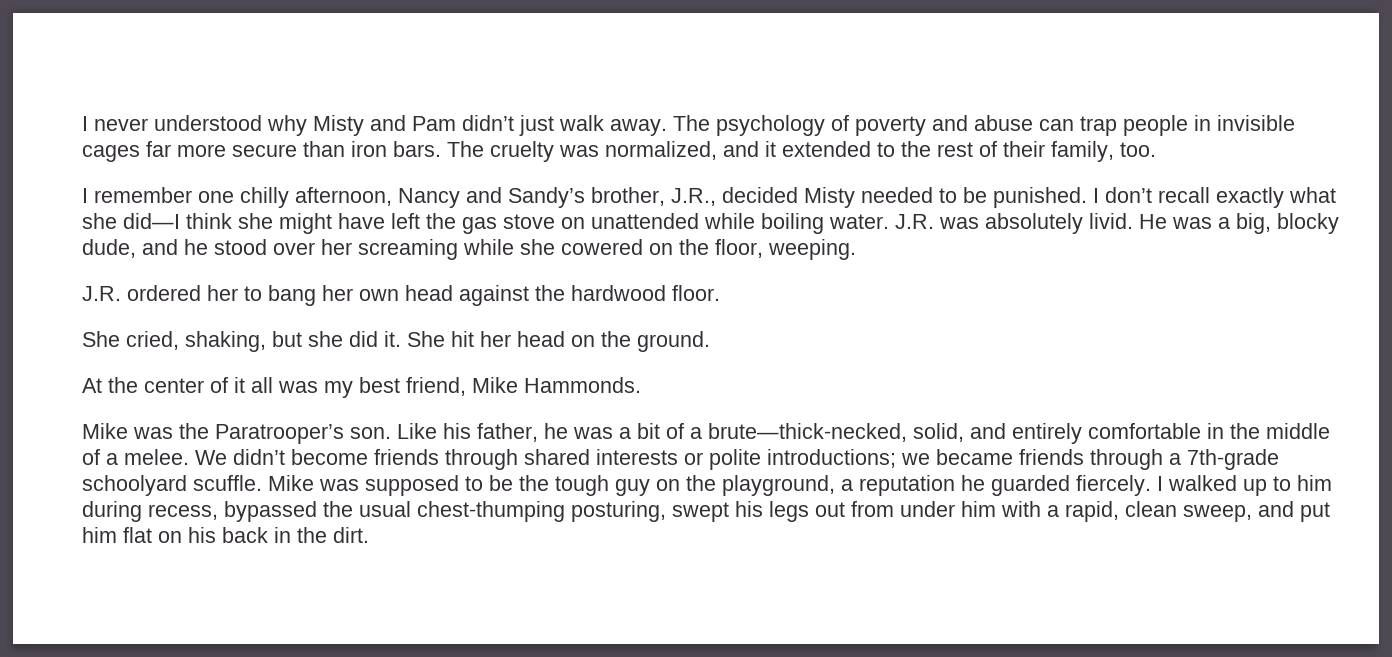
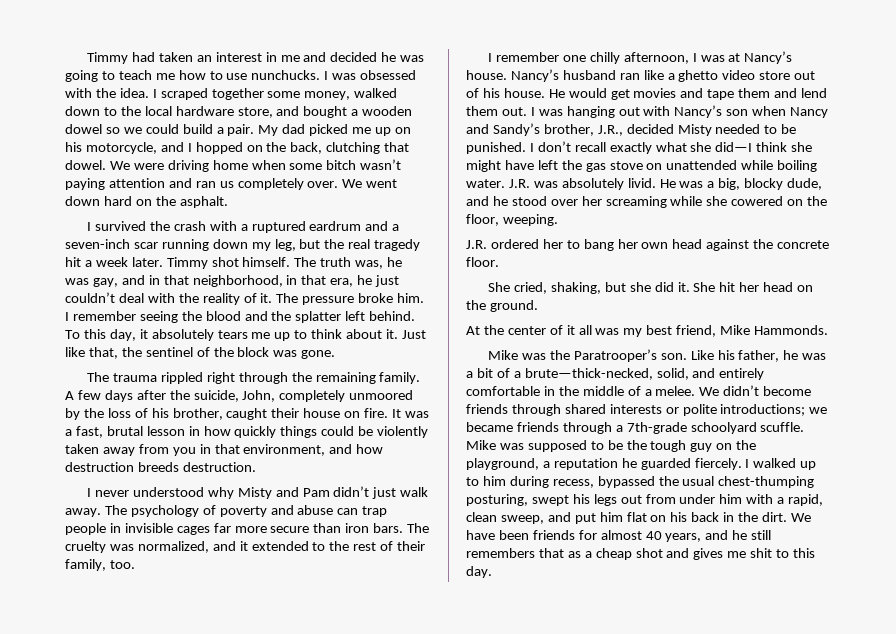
(82, 123) none -> [87,52,425,64] [65,70,417,82] [65,88,398,100] [65,106,413,118] [65,124,411,136] [65,142,410,154] [65,159,402,172] [65,178,398,190] [65,196,228,208] [87,221,400,233] [65,239,421,251] [65,257,403,269] [65,275,400,287] [65,292,425,305] [65,311,416,323] [65,329,426,341] [65,347,336,359] [87,372,421,384] [65,390,414,402] [65,408,429,420] [65,426,429,438] [65,444,384,456] [65,462,256,472] Timmy had taken an interest in me and decided he was going to teach me how to use nunchucks. I was obsessed with the idea. I scraped together some money, walked down to the local hardware store, and bought a wooden dowel so we could build a pair. My dad picked me up on his motorcycle, and I hopped on the back, clutching that dowel. We were driving home when some bitch wasn’t paying attention and ran us completely over. We went down hard on the asphalt. // I survived the crash with a ruptured eardrum and a seven-inch scar running down my leg, but the real tragedy hit a week later. Timmy shot himself. The truth was, he was gay, and in that neighborhood, in that era, he just couldn’t deal with the reality of it. The pressure broke him. I remember seeing the blood and the splatter left behind. To this day, it absolutely tears me up to think about it. Just like that, the sentinel of the block was gone. // The trauma rippled right through the remaining family. A few days after the suicide, John, completely unmoored by the loss of his brother, caught their house on fire. It was a fast, brutal lesson in how quickly things could be violently taken away from you in that environment, and how destruction breeds destruction. //
(392, 196) none -> [692,51,793,64] [466,69,816,82] [466,88,828,100] [466,105,787,118] I was at Nancy’s house. Nancy’s husband ran like a ghetto video store out of his house. He would get movies and tape them and lend them out. I was hanging out with Nancy’s son when
[571,285,666,301] hardwood -> [777,240,830,249] concrete
(369, 535) none -> [790,513,811,522] [466,530,772,542] [466,548,816,560] [466,566,492,578] We have been friends for almost 40 years, and he still remembers that as a cheap shot and gives me shit to this day.

